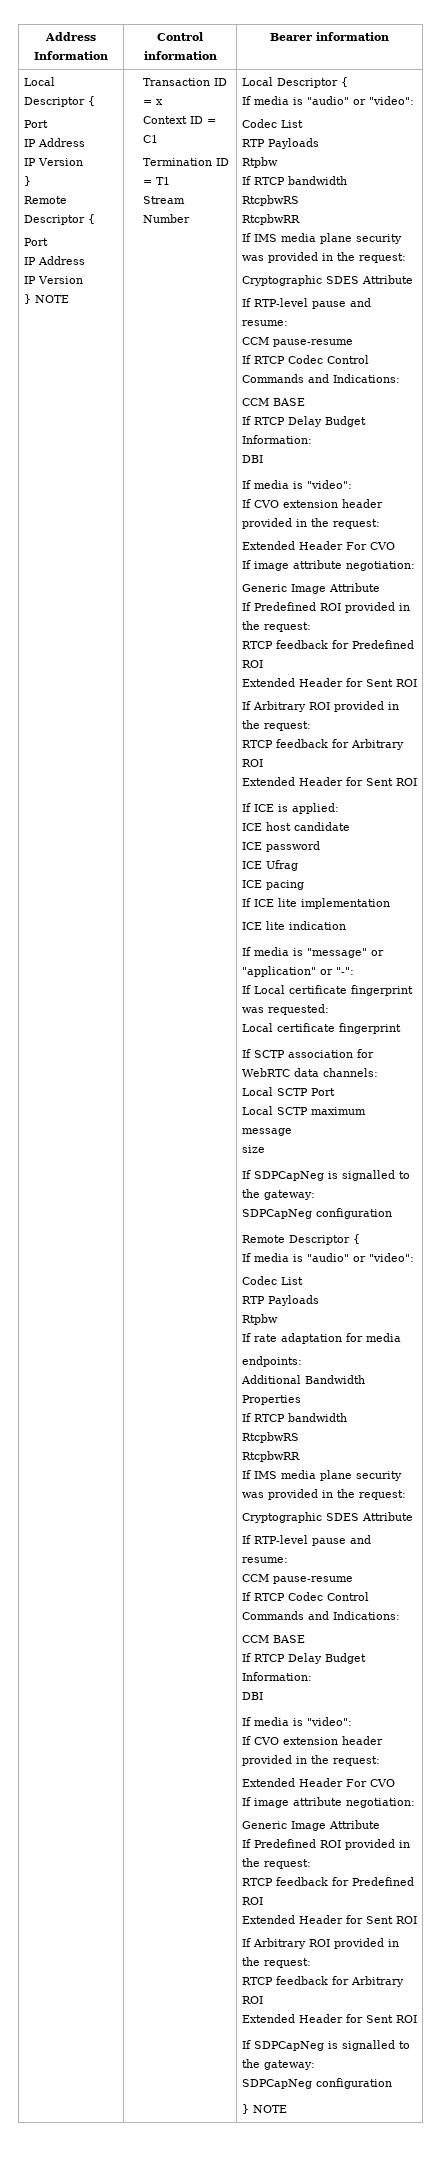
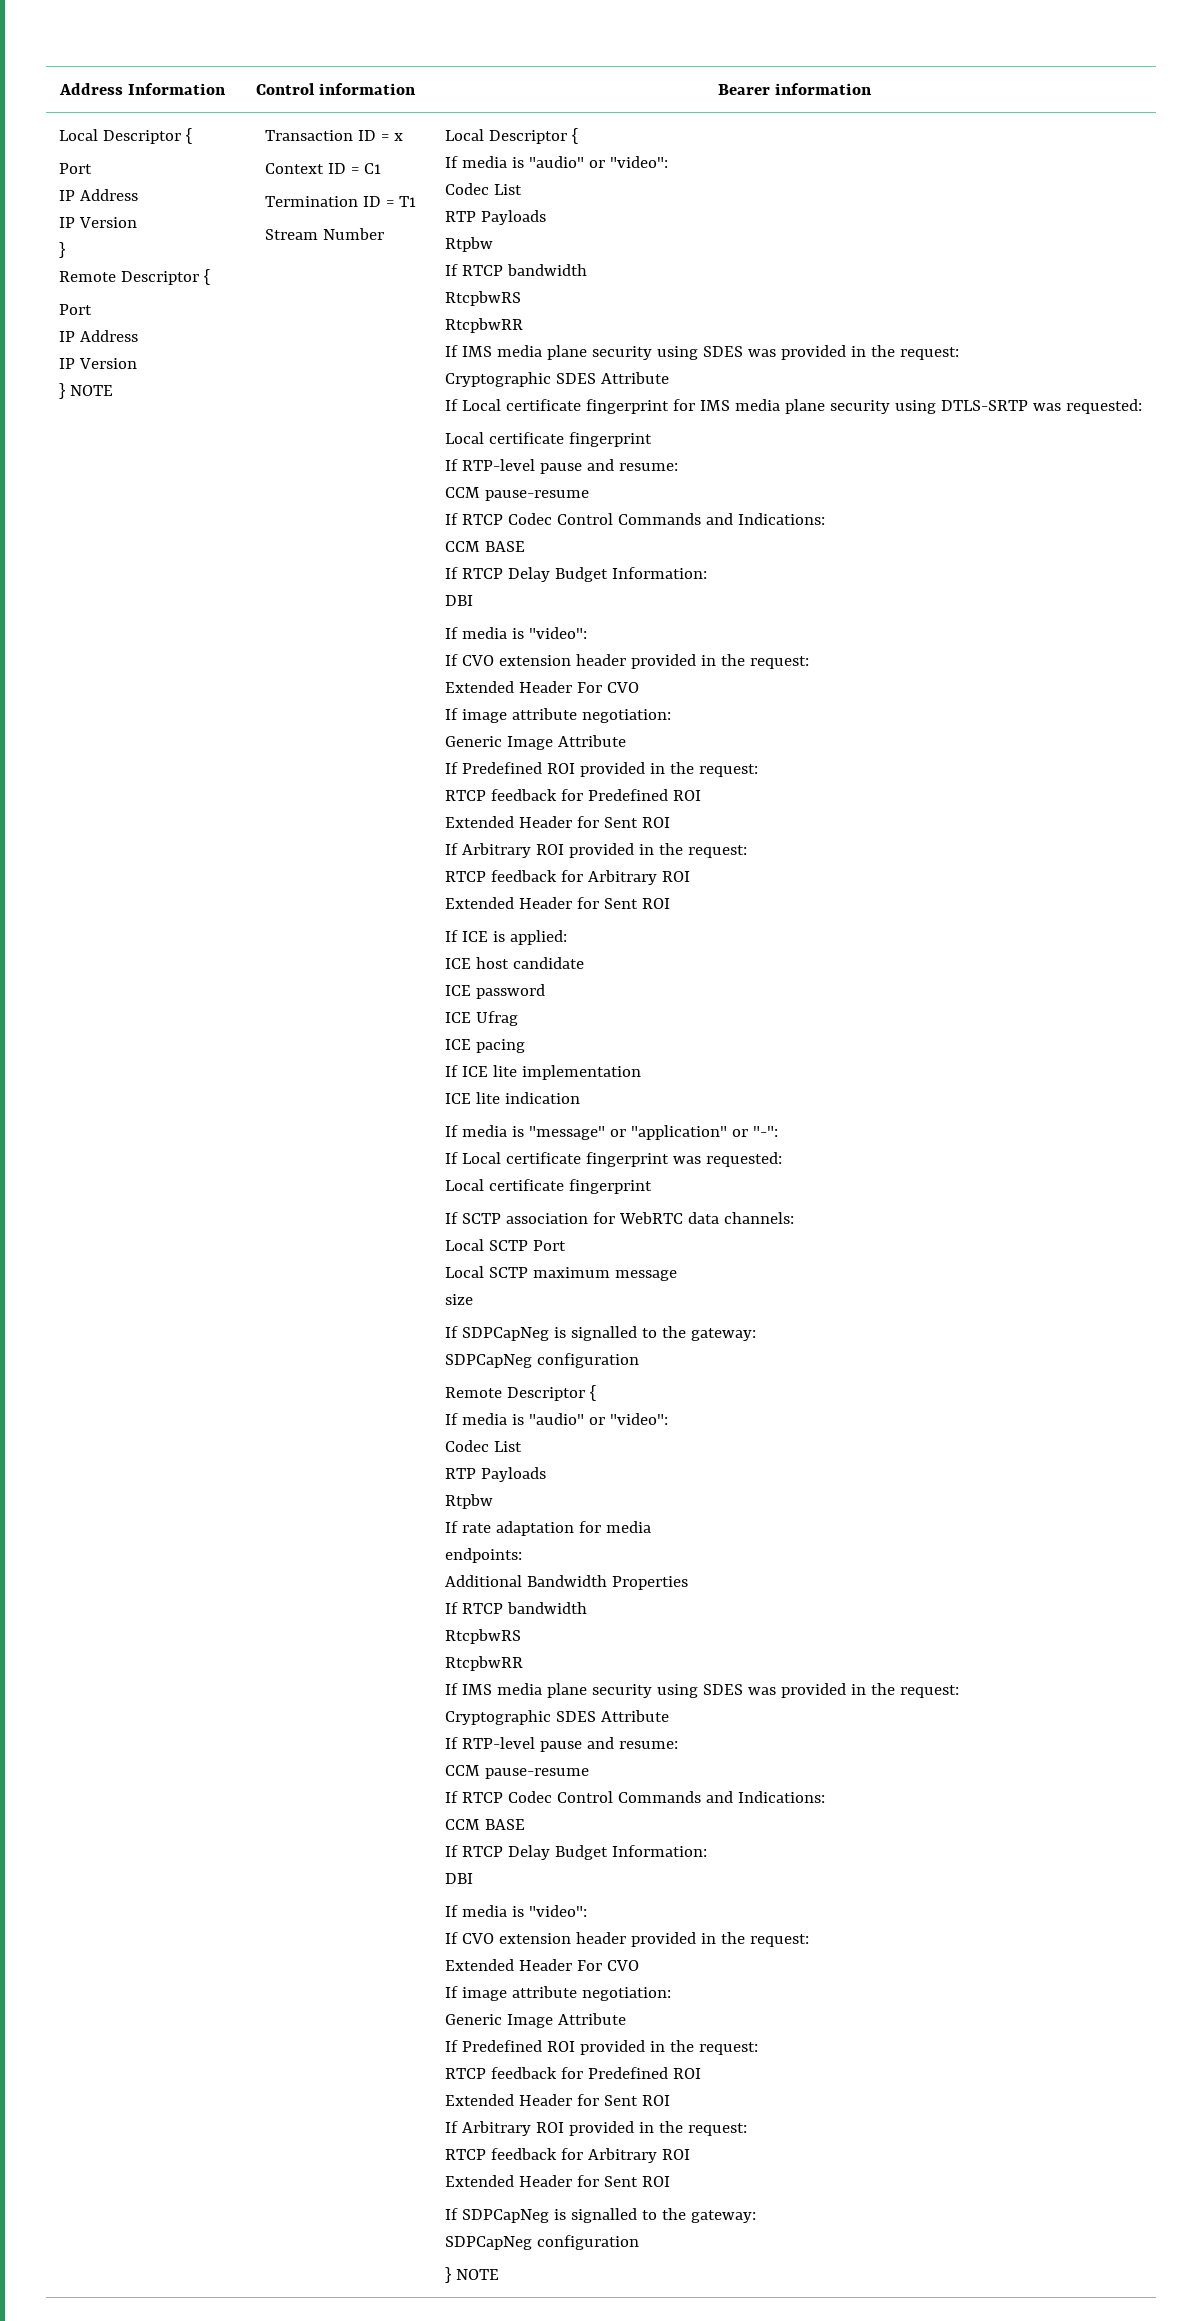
[241,252,406,263] [241,275,413,286] was provided in the request: // Cryptographic SDES Attribute -> [657,345,960,360] [445,372,670,387] [445,399,1143,414] [445,432,653,447] using SDES was provided in the request: // Cryptographic SDES Attribute // If Local certificate fingerprint for IMS media plane security using DTLS-SRTP was requested: // Local certificate fingerprint
(402, 1476) none -> [657,1684,744,1698] using SDES

